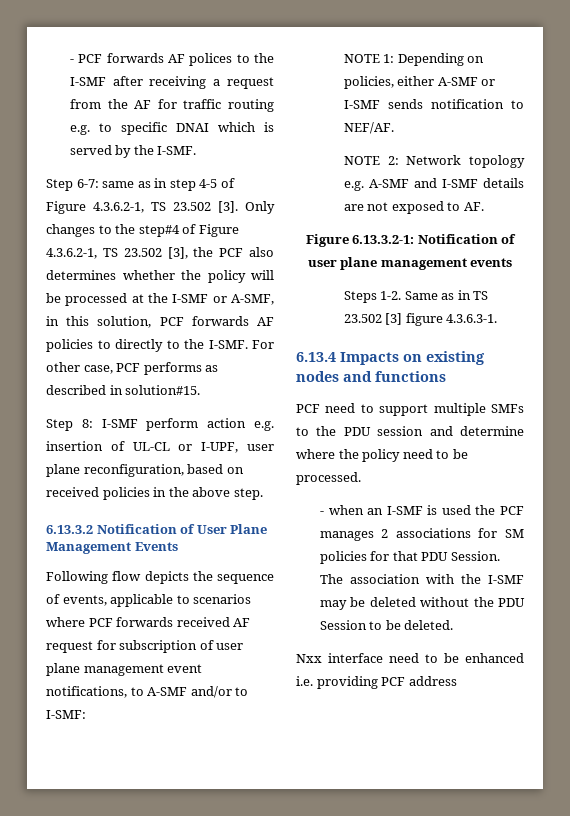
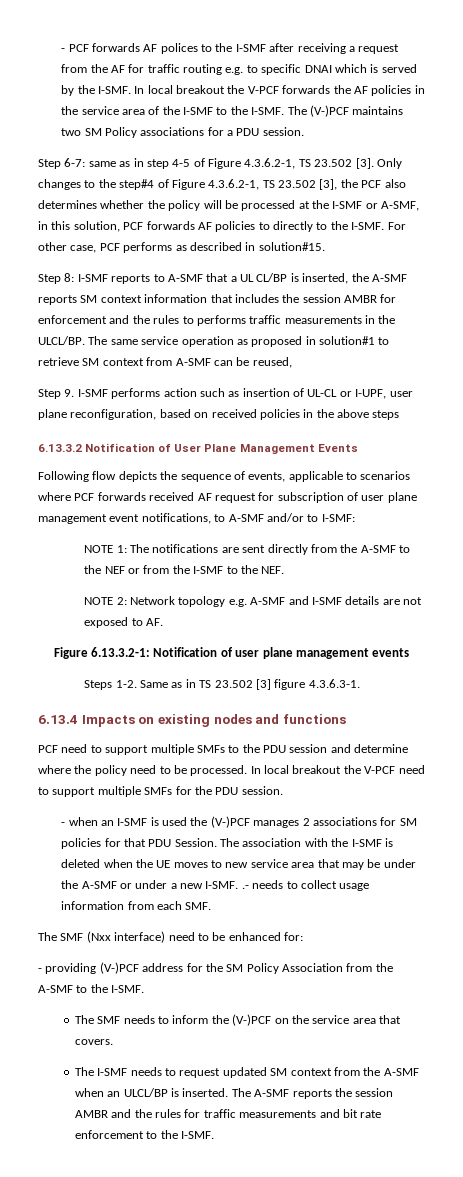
(197, 150) none -> [134,85,425,96] [61,105,404,117] [61,127,304,138] In local breakout the V-PCF forwards the AF policies in the service area of the I-SMF to the I-SMF. The (V-)PCF maintains two SM Policy associations for a PDU session.
[146,418,274,431] perform action e.g. -> [111,273,407,284] [38,294,397,305] [38,315,396,326] [38,336,390,347] [38,357,292,368] [38,388,240,399] reports to A-SMF that a UL CL/BP is inserted, the A-SMF reports SM context information that includes the session AMBR for enforcement and the rules to performs traffic measurements in the ULCL/BP. The same service operation as proposed in solution#1 to retrieve SM context from A-SMF can be reused, // Step 9. I-SMF performs action such as
[233,488,263,500] step. -> [372,410,400,420] steps
[397,53,485,66] [343,76,496,89] [343,99,524,109] [343,122,394,134] Depending on policies, either A-SMF or I-SMF sends notification to NEF/AF. -> [130,544,411,555] [84,565,285,574] The notifications are sent directly from the A-SMF to the NEF or from the I-SMF to the NEF.
(361, 478) none -> [250,765,425,774] [38,786,283,797] In local breakout the V-PCF need to support multiple SMFs for the PDU session.
[499,506,524,515] PCF -> [210,816,250,828] (V-)PCF
[319,597,525,610] [319,620,454,630] [296,653,524,663] [296,676,457,689] may be deleted without the PDU Session to be deleted. // Nxx interface need to be enhanced i.e. providing PCF address -> [384,838,393,847] [61,859,416,870] [61,880,370,891] [61,901,212,910] [38,931,303,943] [38,962,393,974] [38,984,145,993] [74,1014,402,1026] [74,1039,113,1045] [74,1067,419,1078] [74,1088,394,1099] [74,1109,382,1118] [74,1130,215,1139] is deleted when the UE moves to new service area that may be under the A-SMF or under a new I-SMF. .- needs to collect usage information from each SMF. // The SMF (Nxx interface) need to be enhanced for: // - providing (V-)PCF address for the SM Policy Association from the A-SMF to the I-SMF. // The SMF needs to inform the (V-)PCF on the service area that covers. // The I-SMF needs to request updated SM context from the A-SMF when an ULCL/BP is inserted. The A-SMF reports the session AMBR and the rules for traffic measurements and bit rate enforcement to the I-SMF.

